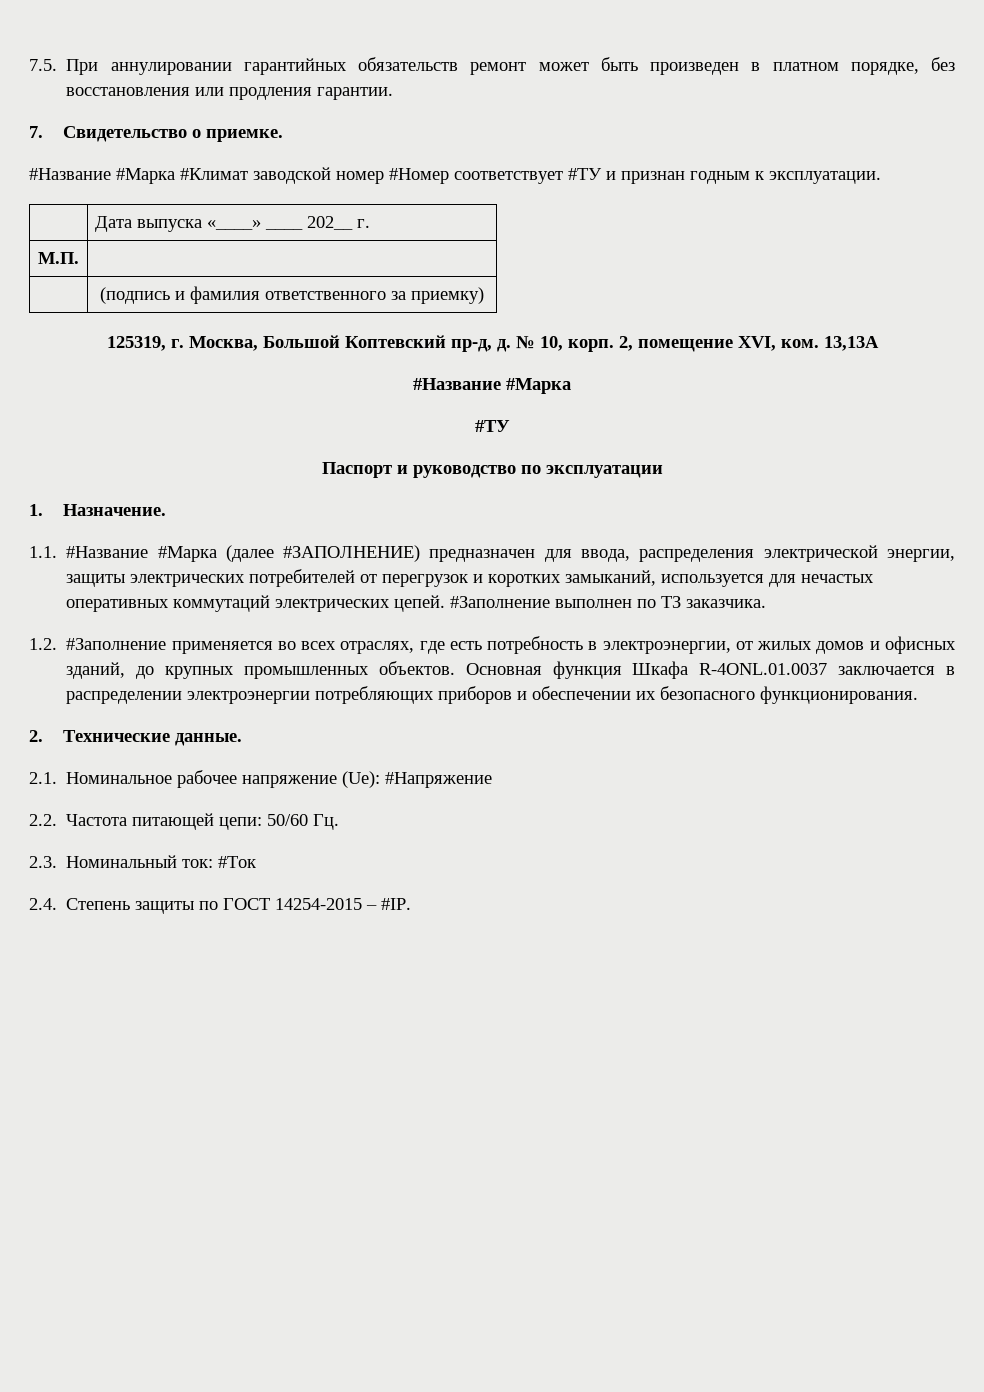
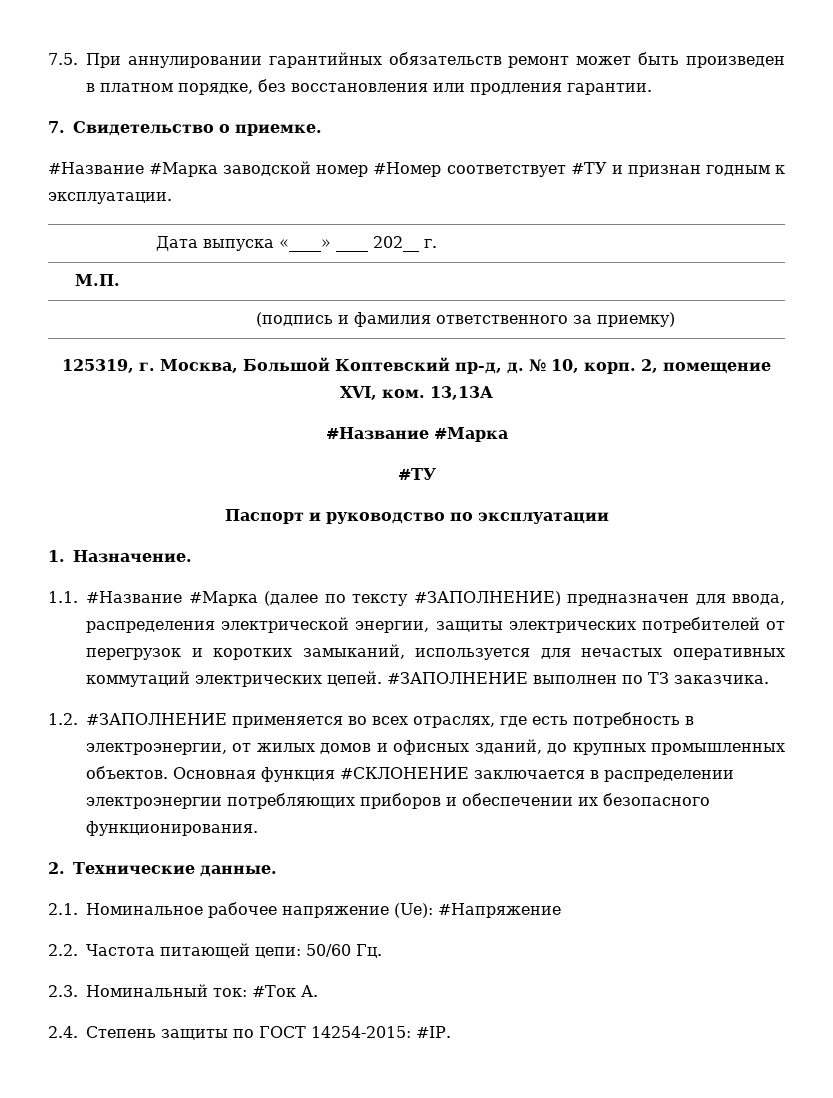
[180,168,248,180] #Климат -> (219, 169) none
(274, 553) none -> [324,594,408,606] по тексту
[450,596,551,608] #Заполнение -> [387,672,528,684] #ЗАПОЛНЕНИЕ
[66,638,167,650] #Заполнение -> [86,713,227,725] #ЗАПОЛНЕНИЕ
[632,661,828,679] Шкафа R-4ONL.01.0037 -> [340,767,469,779] #СКЛОНЕНИЕ
(257, 862) none -> [301,985,318,997] А.
[275,898,378,910] 14254-2015 – -> [311,1026,411,1038] 14254-2015:

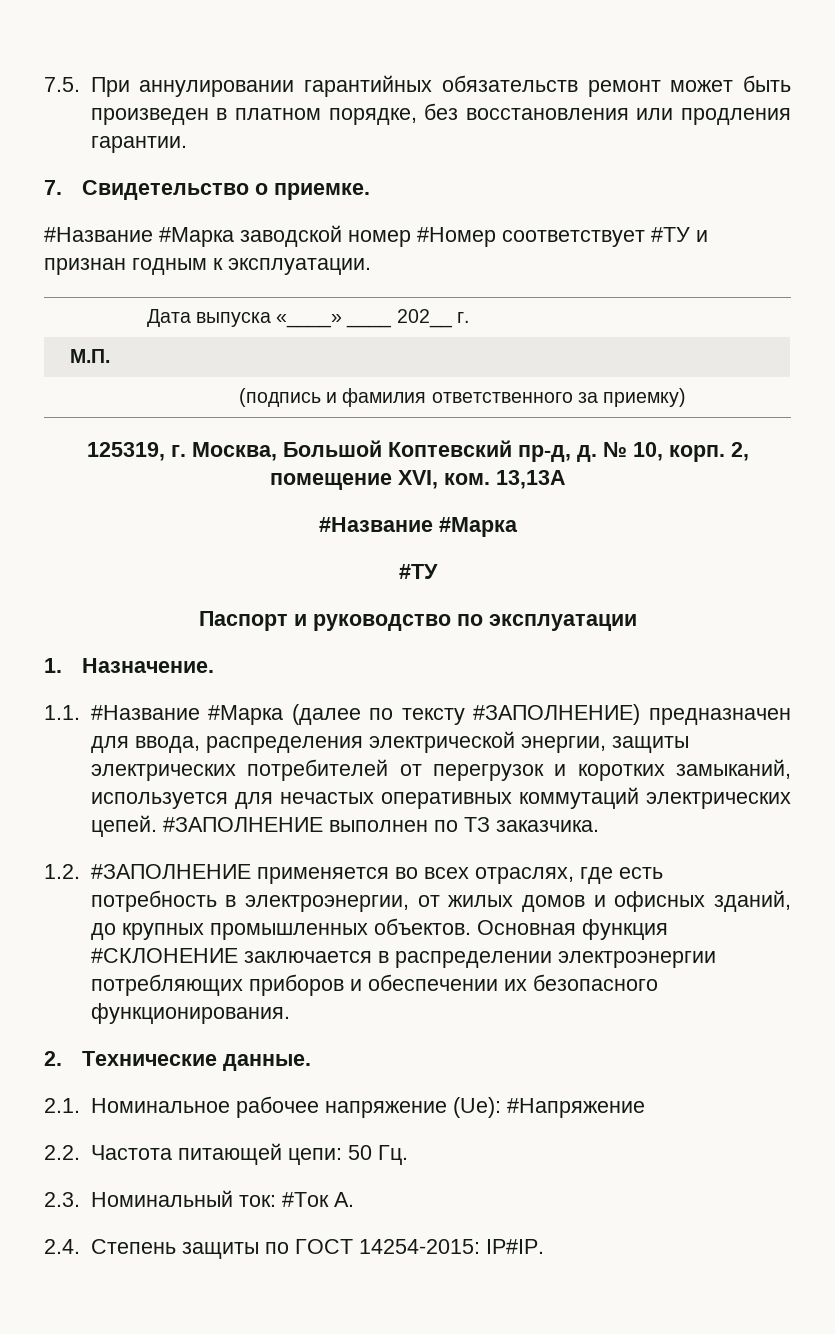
[306,944,351,957] 50/60 -> [347,1145,372,1160] 50
[416,1026,451,1038] #IP. -> [485,1239,544,1254] IP#IP.

